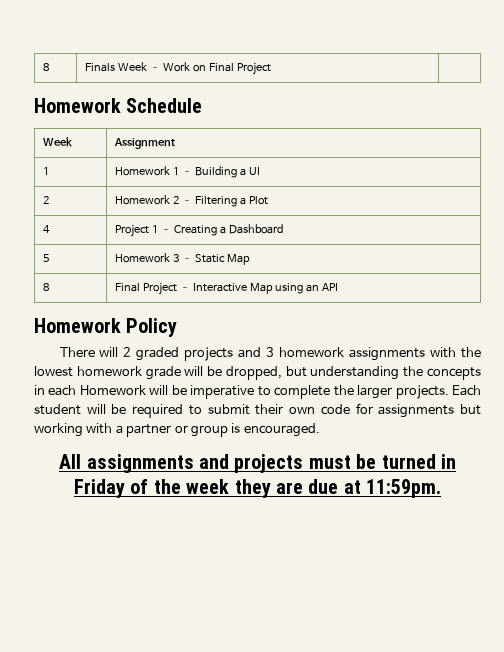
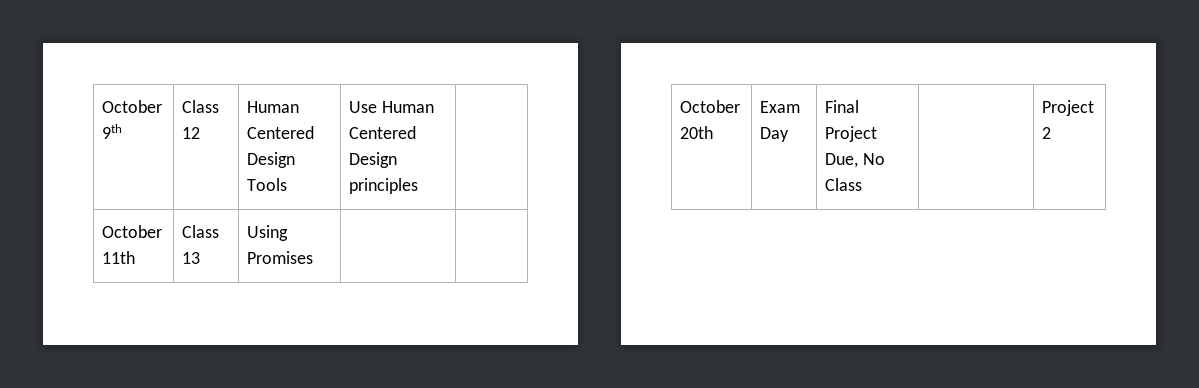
[42,63,49,71] [84,62,271,75] [34,98,203,113] [42,137,73,147] [113,138,175,149] [42,167,49,175] [114,166,260,178] [42,196,49,204] [114,195,268,207] [42,225,50,233] [114,224,283,237] [42,254,49,262] [114,253,250,265] [42,283,49,291] [114,282,338,295] [34,318,178,337] [59,347,481,361] [34,366,481,380] [34,385,481,399] [34,403,481,418] [34,423,320,437] [59,454,456,473] [73,479,442,498] 8 | Finals Week – Work on Final Project | // Homework Schedule // Week | Assignment // 1 | Homework 1 – Building a UI // 2 | Homework 2 – Filtering a Plot // 4 | Project 1 – Creating a Dashboard // 5 | Homework 3 – Static Map // 8 | Final Project – Interactive Map using an API // Homework Policy // There will 2 graded projects and 3 homework assignments with the lowest homework grade will be dropped, but understanding the concepts in each Homework will be imperative to complete the larger projects. Each student will be required to submit their own code for assignments but working with a partner or group is encouraged. // All assignments and projects must be turned in Friday of the week they are due at 11:59pm. -> [102,100,163,113] [102,124,123,139] [182,100,220,113] [182,127,201,139] [247,101,300,113] [247,126,315,139] [247,152,296,168] [247,178,288,191] [349,101,435,113] [349,126,417,139] [349,152,398,168] [349,178,419,194] [102,225,163,238] [102,251,136,264] [182,225,220,238] [182,252,201,264] [247,225,289,241] [247,251,314,264] [680,100,741,113] [680,126,714,139] [760,101,801,113] [760,127,790,142] [825,100,860,113] [825,126,878,142] [825,153,886,168] [825,178,863,191] [1042,100,1095,116] [1042,127,1052,139] October 9th | Class 12 | Human Centered Design Tools | Use Human Centered Design principles | // October 11th | Class 13 | Using Promises | | // October 20th | Exam Day | Final Project Due, No Class | | Project 2

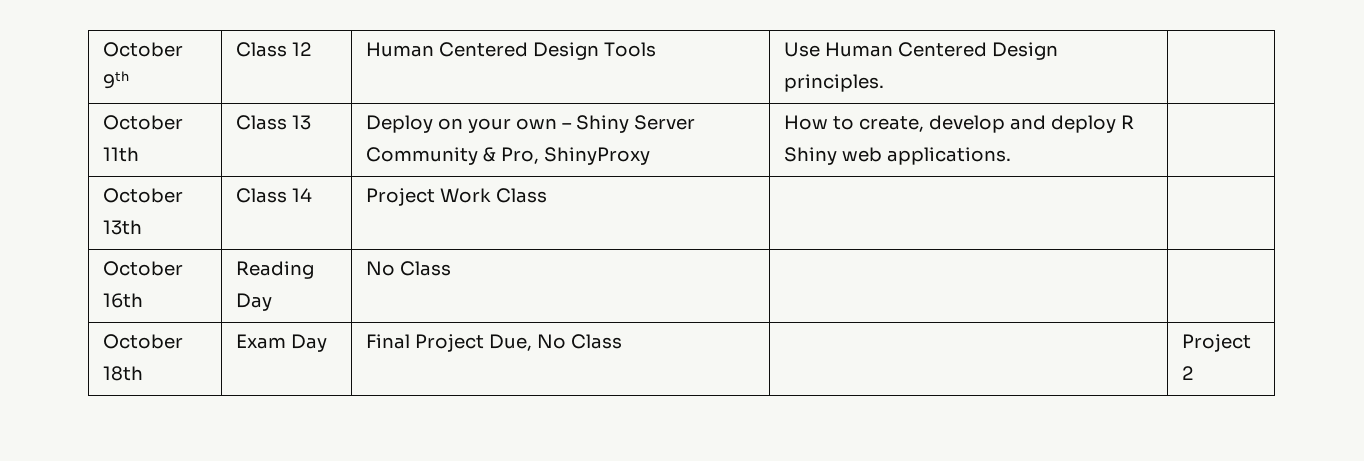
[349,178,419,194] principles -> [783,74,884,92] principles.
[247,225,289,241] [247,251,314,264] [680,100,741,113] [680,126,714,139] Using Promises | | // October 20th -> [365,115,695,133] [365,147,650,165] [783,115,1134,133] [783,147,1011,165] [102,188,183,203] [102,220,142,235] [235,188,312,203] [365,188,547,206] [102,261,183,276] [102,293,143,308] [235,261,314,279] [235,293,272,311] [365,261,451,276] [102,334,183,349] [102,366,143,381] Deploy on your own – Shiny Server Community & Pro, ShinyProxy | How to create, develop and deploy R Shiny web applications. | // October 13th | Class 14 | Project Work Class | | // October 16th | Reading Day | No Class | | // October 18th

